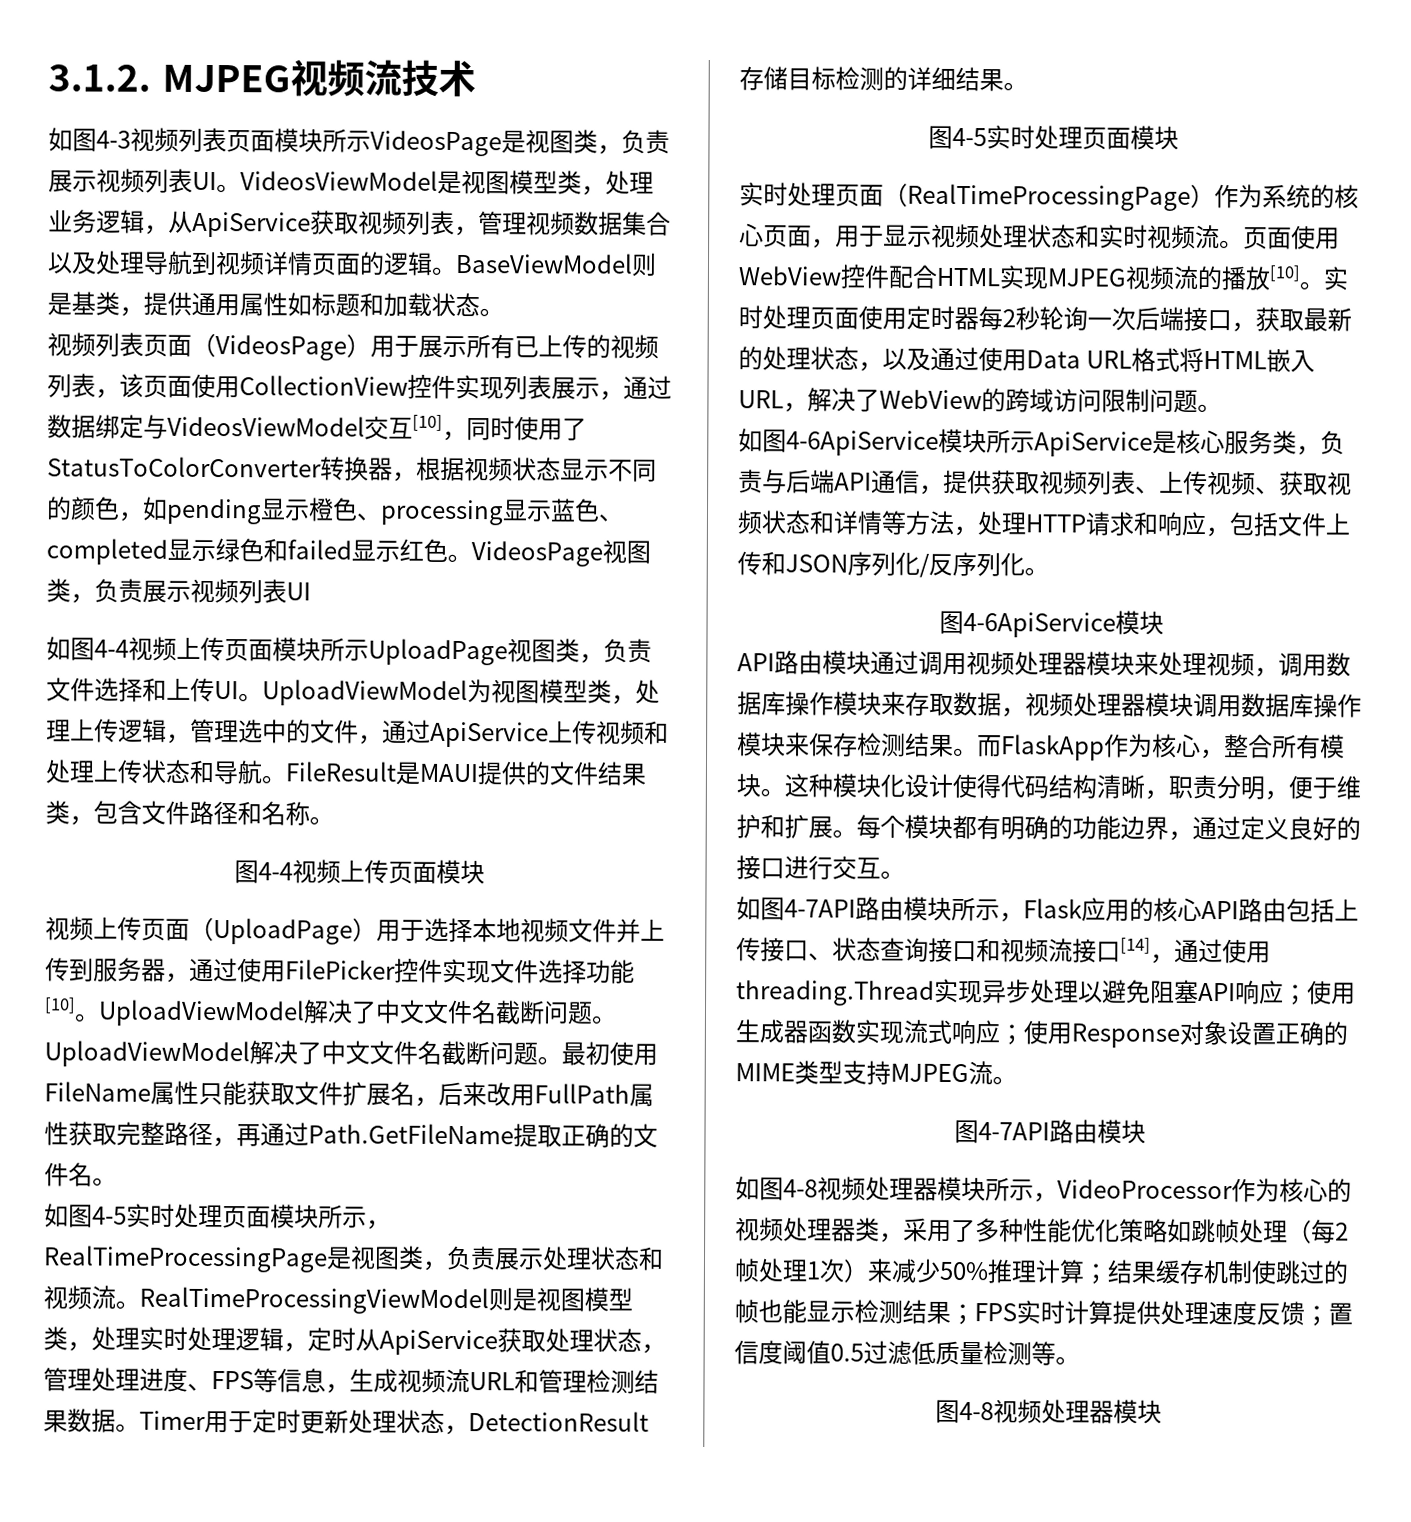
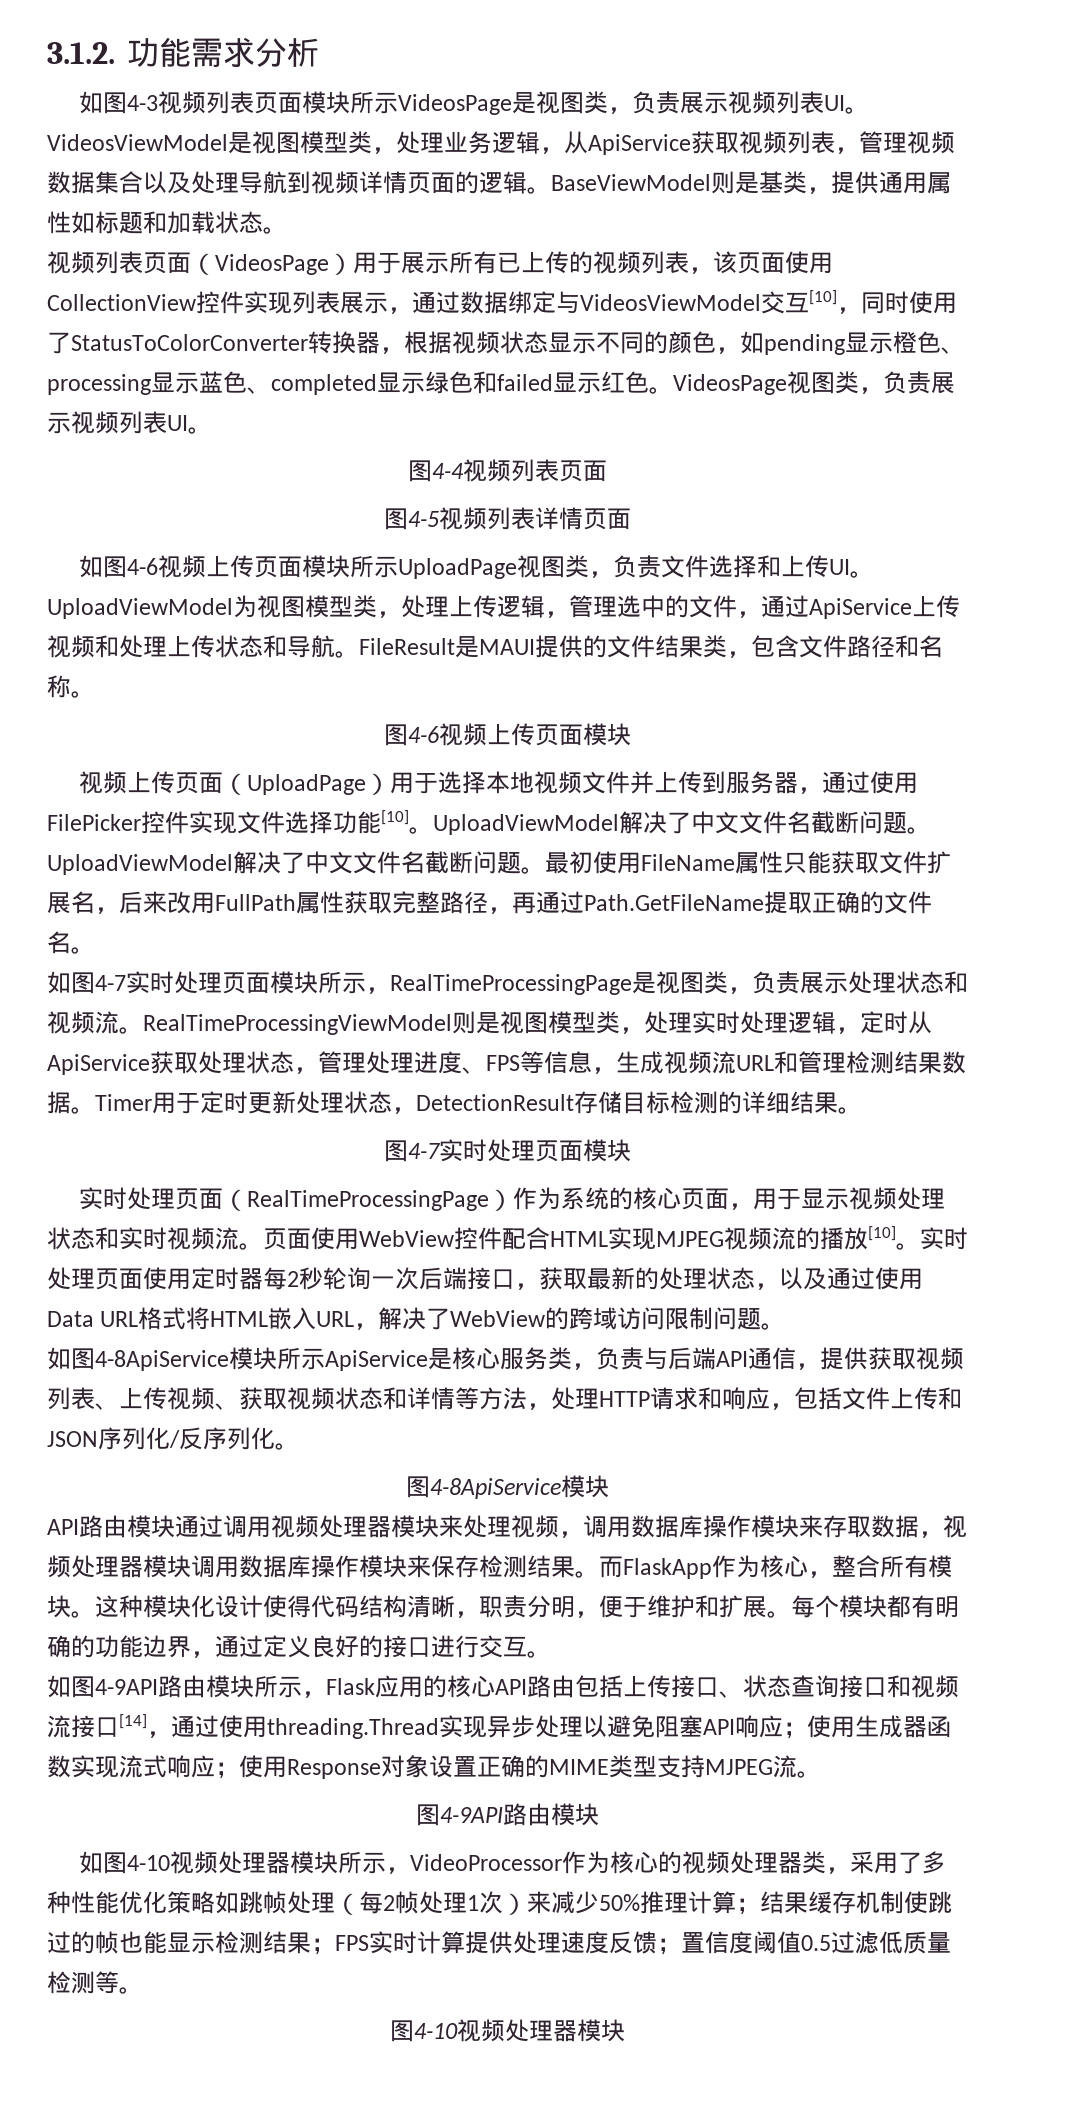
[161,59,476,98] MJPEG视频流技术 -> [126,37,319,67] 功能需求分析
[46,636,129,661] // 如图4-4 -> [188,427,212,434] [408,459,607,482] [384,507,631,530] [78,555,158,578] 。 // 图4-4视频列表页面 // 图4-5视频列表详情页面 // 如图4-6
[258,862,293,881] 4-4 -> [408,726,439,743] 4-6
[92,1206,127,1225] 4-5 -> [95,975,126,991] 4-7
[952,127,987,147] 4-5 -> [408,1143,440,1159] 4-7
[786,430,939,456] 4-6ApiService -> [95,1350,229,1371] 4-8ApiService
[963,612,1116,638] 4-6ApiService -> [430,1478,561,1499] 4-8ApiService
[784,899,856,918] 4-7API -> [95,1679,158,1695] 4-9API
[977,1122,1050,1141] 4-7API -> [440,1807,503,1823] 4-9API
[783,1179,818,1198] 4-8 -> [126,1855,170,1871] 4-10
[959,1402,994,1421] 4-8 -> [414,2023,458,2039] 4-10

